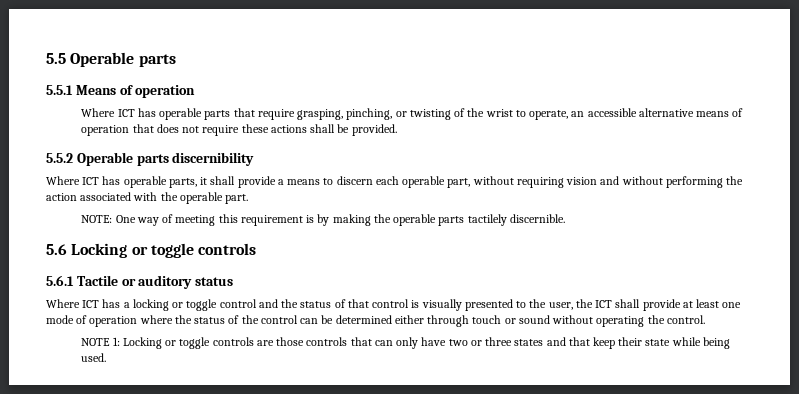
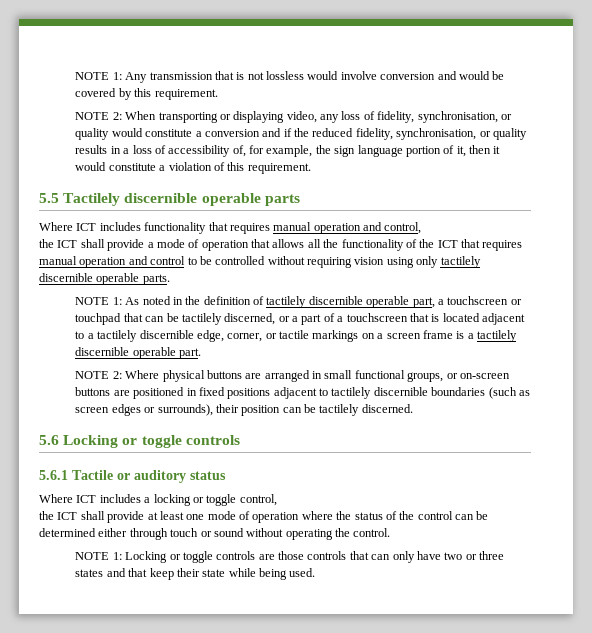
[46,52,176,67] [46,85,196,98] [81,108,744,120] [81,124,397,136] [46,152,255,166] [46,176,744,188] [46,192,249,204] [81,214,565,226] 5.5 Operable parts // 5.5.1 Means of operation // Where ICT has operable parts that require grasping, pinching, or twisting of the wrist to operate, an accessible alternative means of operation that does not require these actions shall be provided. // 5.5.2 Operable parts discernibility // Where ICT has operable parts, it shall provide a means to discern each operable part, without requiring vision and without performing the action associated with the operable part. // NOTE: One way of meeting this requirement is by making the operable parts tactilely discernible. -> [75,71,505,83] [75,88,218,100] [75,111,512,123] [75,128,527,140] [75,145,501,157] [75,162,311,174] [39,193,300,206] [39,222,422,234] [39,239,523,251] [39,256,481,268] [39,273,170,285] [75,296,522,308] [75,313,526,325] [75,330,518,342] [75,347,202,359] [75,370,510,382] [75,387,530,399] [75,404,413,416] NOTE 1: Any transmission that is not lossless would involve conversion and would be covered by this requirement. // NOTE 2: When transporting or displaying video, any loss of fidelity, synchronisation, or quality would constitute a conversion and if the reduced fidelity, synchronisation, or quality results in a loss of accessibility of, for example, the sign language portion of it, then it would constitute a violation of this requirement. // 5.5 Tactilely discernible operable parts // Where ICT includes functionality that requires manual operation and control, // the ICT shall provide a mode of operation that allows all the functionality of the ICT that requires manual operation and control to be controlled without requiring vision using only tactilely discernible operable parts. // NOTE 1: As noted in the definition of tactilely discernible operable part, a touchscreen or touchpad that can be tactilely discerned, or a part of a touchscreen that is located adjacent to a tactilely discernible edge, corner, or tactile markings on a screen frame is a tactilely discernible operable part. // NOTE 2: Where physical buttons are arranged in small functional groups, or on-screen buttons are positioned in fixed positions adjacent to tactilely discernible boundaries (such as screen edges or surrounds), their position can be tactilely discerned.
[102,299,121,308] has -> [99,494,141,503] includes
[219,299,573,311] control and the status of that control is visually presented to the user, -> [239,494,277,506] control, //

